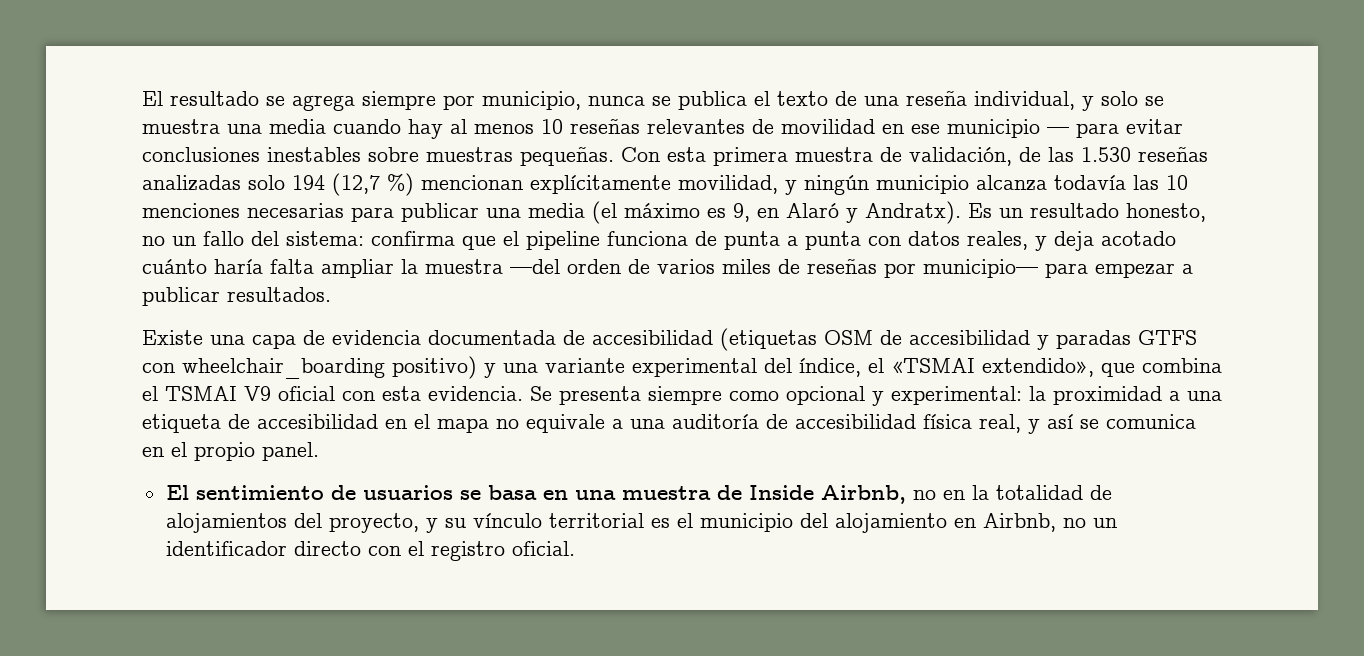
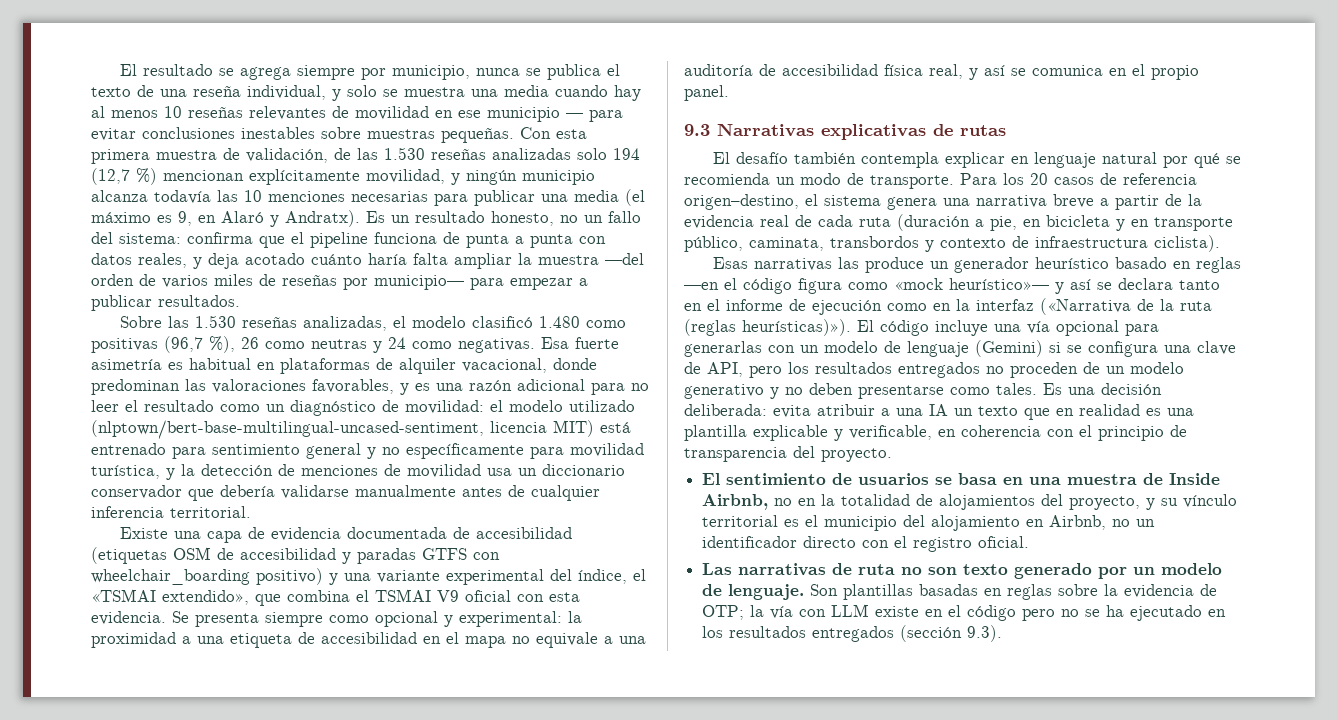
(331, 294) none -> [119,315,626,331] [91,336,619,353] [91,358,597,374] [91,379,649,395] [91,400,635,416] [91,420,631,439] [91,443,644,459] [91,464,625,480] [91,485,600,501] [91,506,251,518] // Sobre las 1.530 reseñas analizadas, el modelo clasificó 1.480 como positivas (96,7 %), 26 como neutras y 24 como negativas. Esa fuerte asimetría es habitual en plataformas de alquiler vacacional, donde predominan las valoraciones favorables, y es una razón adicional para no leer el resultado como un diagnóstico de movilidad: el modelo utilizado (nlptown/bert-base-multilingual-uncased-sentiment, licencia MIT) está entrenado para sentimiento general y no específicamente para movilidad turística, y la detección de menciones de movilidad usa un diccionario conservador que debería validarse manualmente antes de cualquier inferencia territorial.
(319, 451) none -> [684,123,1006,140] [712,152,1241,168] [684,173,1197,189] [684,194,1202,210] [684,214,1233,231] [684,235,1220,252] [712,257,1241,273] [684,278,1220,294] [684,298,1212,315] [684,319,1159,336] [684,340,1236,357] [684,362,1184,378] [684,383,1162,399] [684,404,1194,420] [684,425,1187,441] [684,446,892,462] // 9.3 Narrativas explicativas de rutas // El desafío también contempla explicar en lenguaje natural por qué se recomienda un modo de transporte. Para los 20 casos de referencia origen–destino, el sistema genera una narrativa breve a partir de la evidencia real de cada ruta (duración a pie, en bicicleta y en transporte público, caminata, transbordos y contexto de infraestructura ciclista). // Esas narrativas las produce un generador heurístico basado en reglas —en el código figura como «mock heurístico»— y así se declara tanto en el informe de ejecución como en la interfaz («Narrativa de la ruta (reglas heurísticas)»). El código incluye una vía opcional para generarlas con un modelo de lenguaje (Gemini) si se configura una clave de API, pero los resultados entregados no proceden de un modelo generativo y no deben presentarse como tales. Es una decisión deliberada: evita atribuir a una IA un texto que en realidad es una plantilla explicable y verificable, en coherencia con el principio de transparencia del proyecto.
(575, 548) none -> [702,563,1223,579] [702,584,1218,600] [702,604,1227,621] [702,625,1003,642] // Las narrativas de ruta no son texto generado por un modelo de lenguaje. Son plantillas basadas en reglas sobre la evidencia de OTP; la vía con LLM existe en el código pero no se ha ejecutado en los resultados entregados (sección 9.3).

